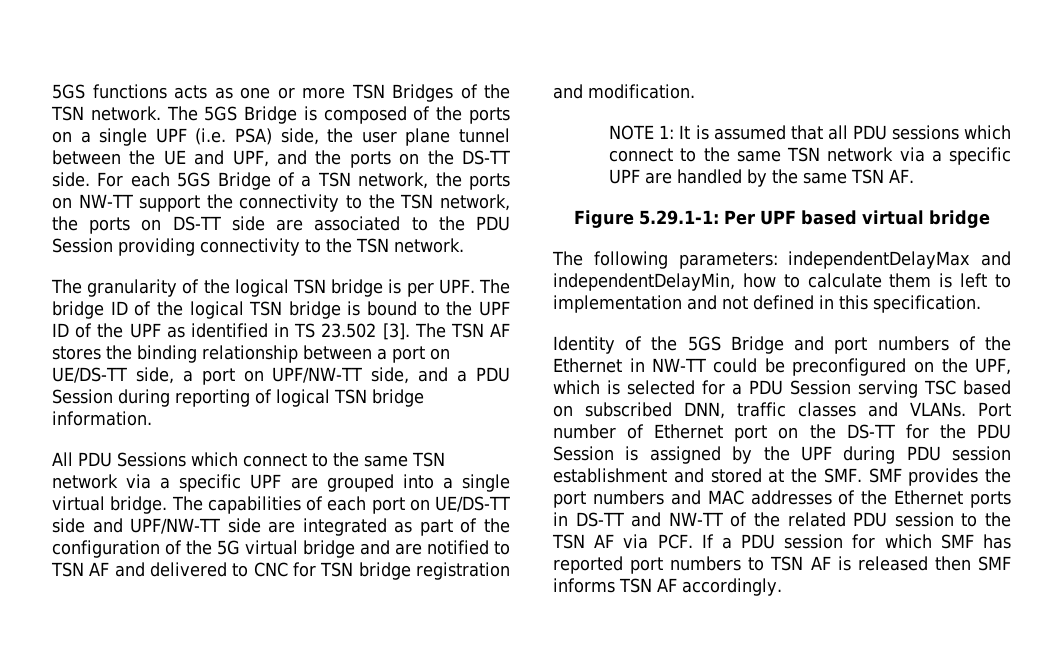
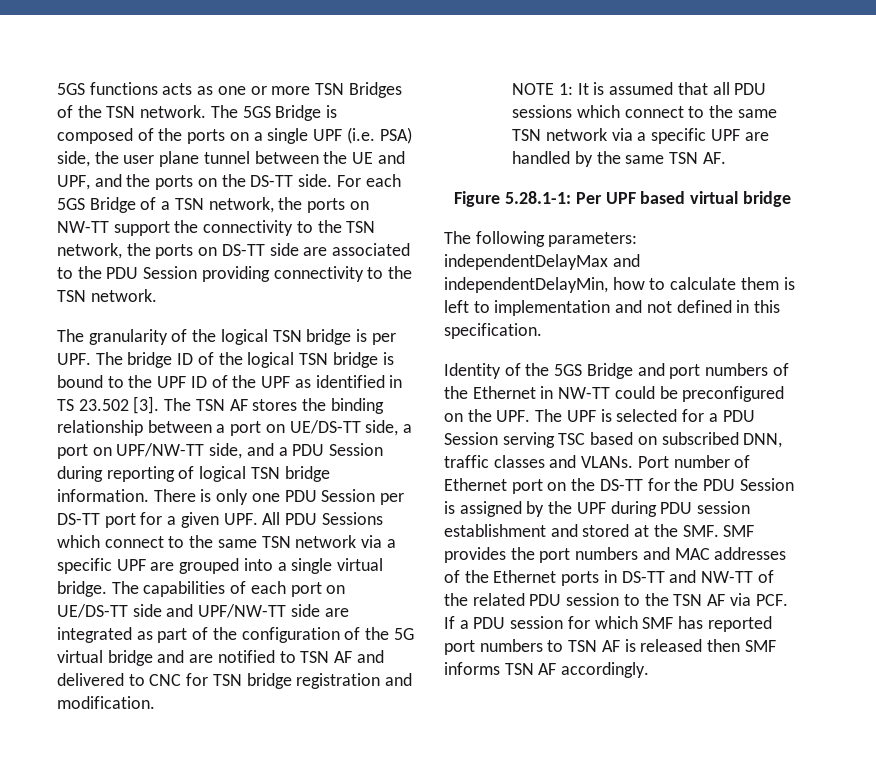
(152, 418) // -> [153,489,405,505] [57,512,258,528] There is only one PDU Session per DS-TT port for a given UPF.
[639,210,719,225] 5.29.1-1: -> [505,191,572,204] 5.28.1-1:
[975,358,1011,375] [553,380,600,395] UPF, which -> [496,409,596,422] UPF. The UPF

